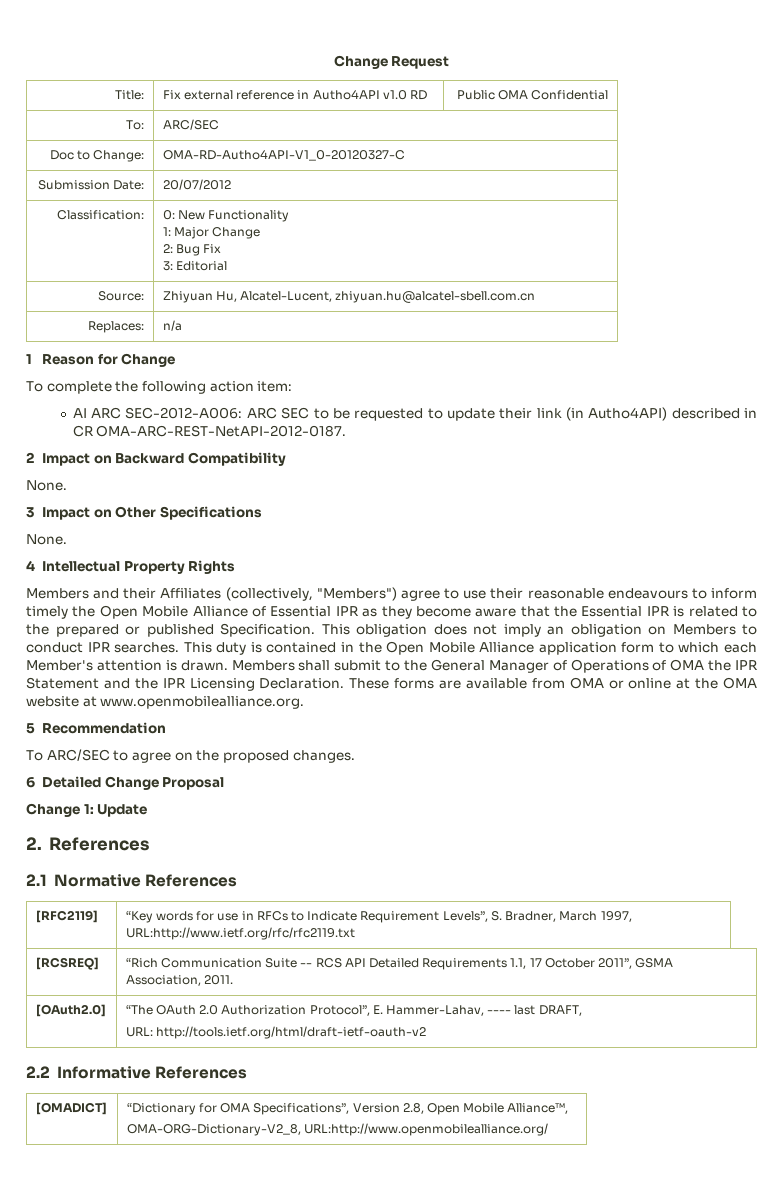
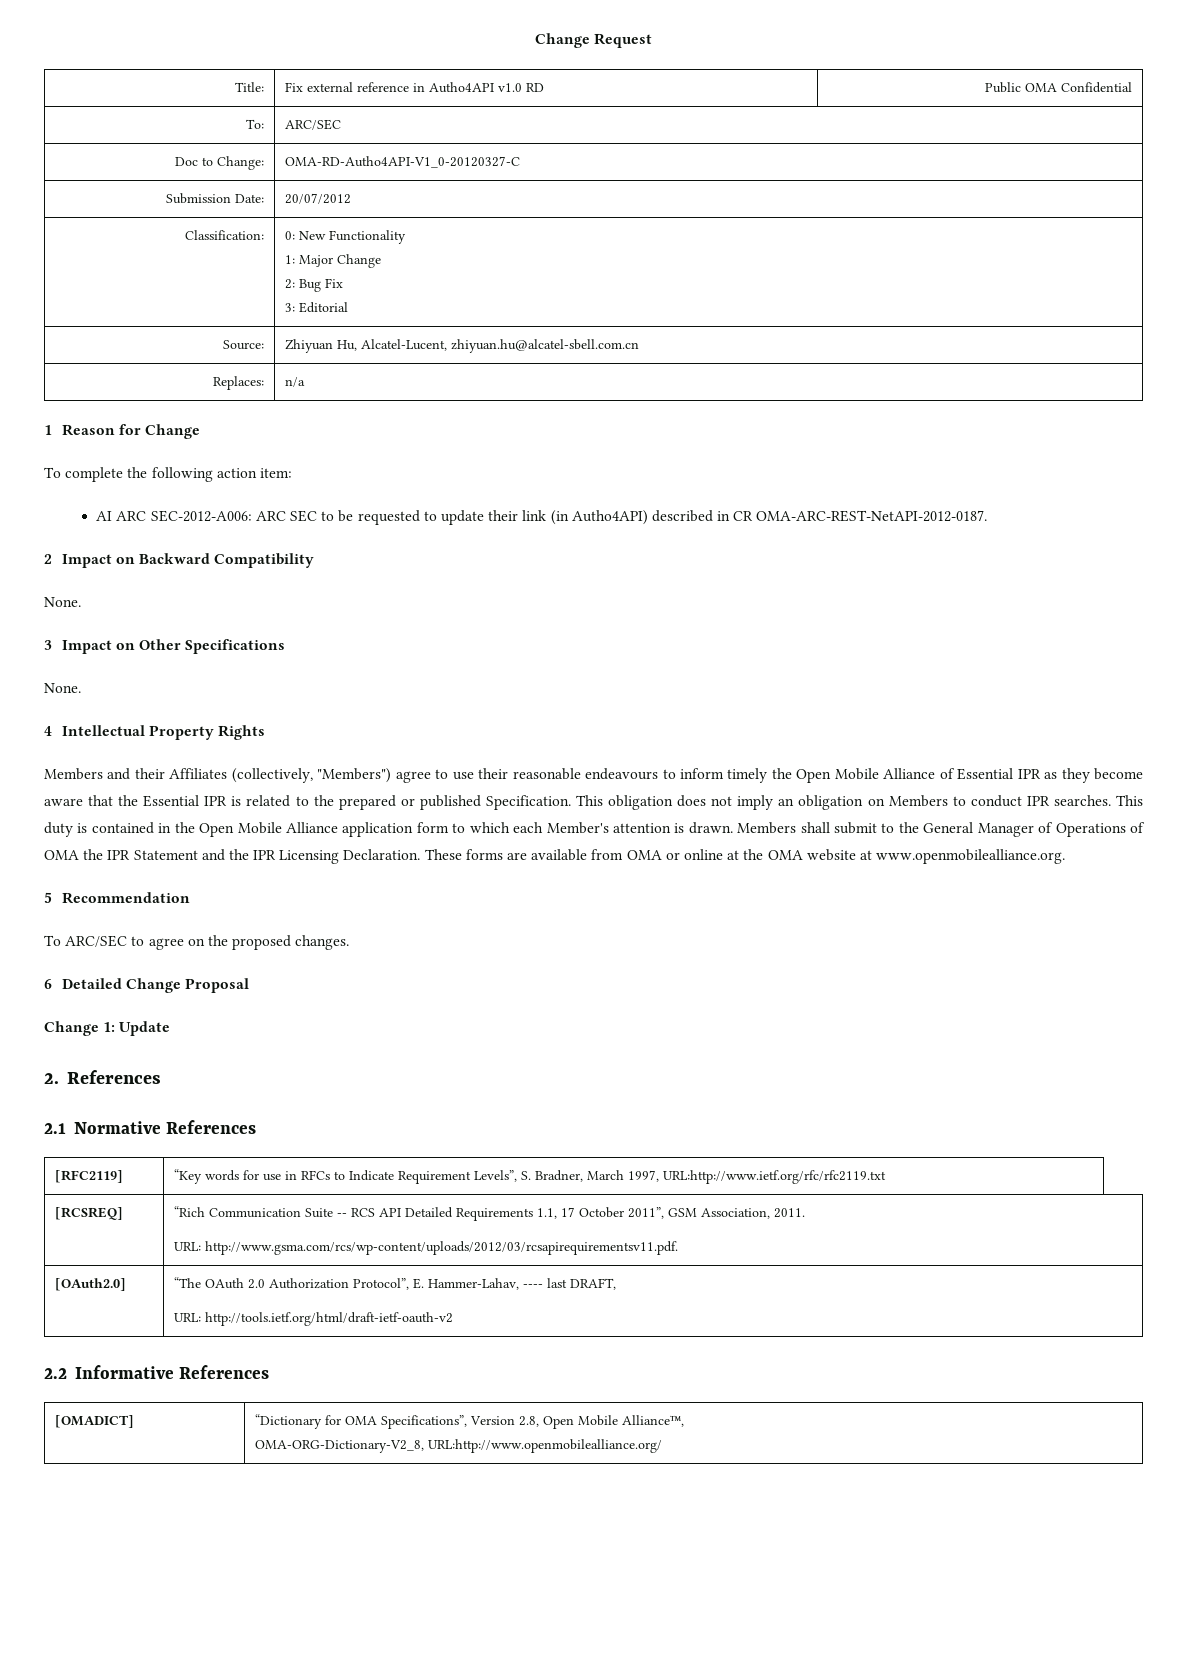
[635,958,674,968] GSMA -> [668,1208,698,1217] GSM
(233, 980) none -> [174,1241,679,1255] // URL: http://www.gsma.com/rcs/wp-content/uploads/2012/03/rcsapirequirementsv11.pdf.

